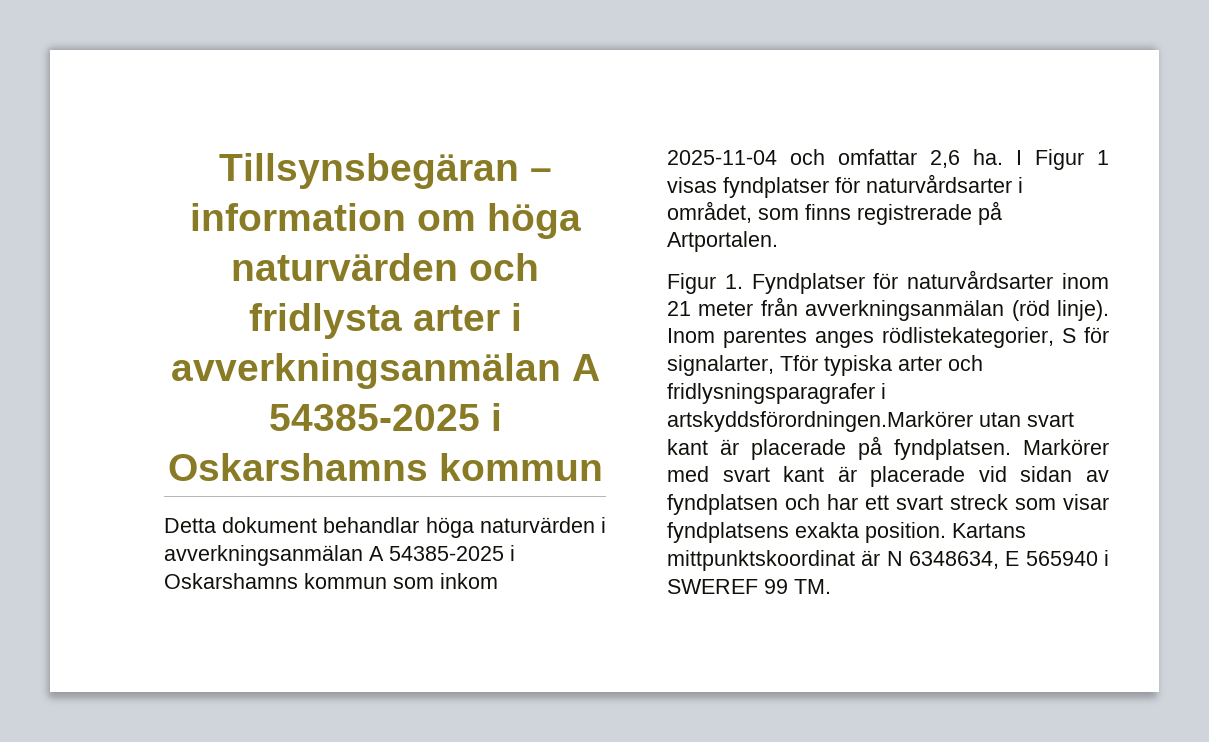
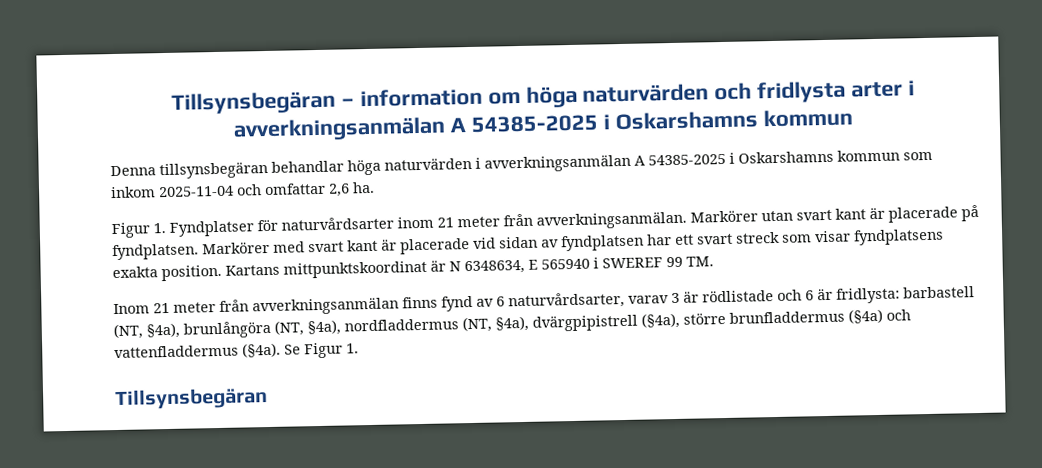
[164,517,318,533] Detta dokument -> [110,161,268,180] Denna tillsynsbegäran
[1016,149,1109,170] [667,174,1023,198] [667,201,1002,225] [667,231,778,252] I Figur 1 visas fyndplatser för naturvårdsarter i området, som finns registrerade på Artportalen. -> (375, 187) none
[805,300,1109,321] [667,327,1109,348] [667,355,983,376] [667,383,886,404] [667,411,973,432] avverkningsanmälan (röd linje). Inom parentes anges rödlistekategorier, S för signalarter, Tför typiska arter och fridlysningsparagrafer i artskyddsförordningen.Markörer -> [536,210,758,230] avverkningsanmälan. Markörer
[785,494,820,510] och -> (644, 243) none
(831, 586) none -> [113,286,975,316] [113,308,911,340] [114,342,359,359] [115,388,268,411] // Inom 21 meter från avverkningsanmälan finns fynd av 6 naturvårdsarter, varav 3 är rödlistade och 6 är fridlysta: barbastell (NT, §4a), brunlångöra (NT, §4a), nordfladdermus (NT, §4a), dvärgpipistrell (§4a), större brunfladdermus (§4a) och vattenfladdermus (§4a). Se Figur 1. // Tillsynsbegäran

